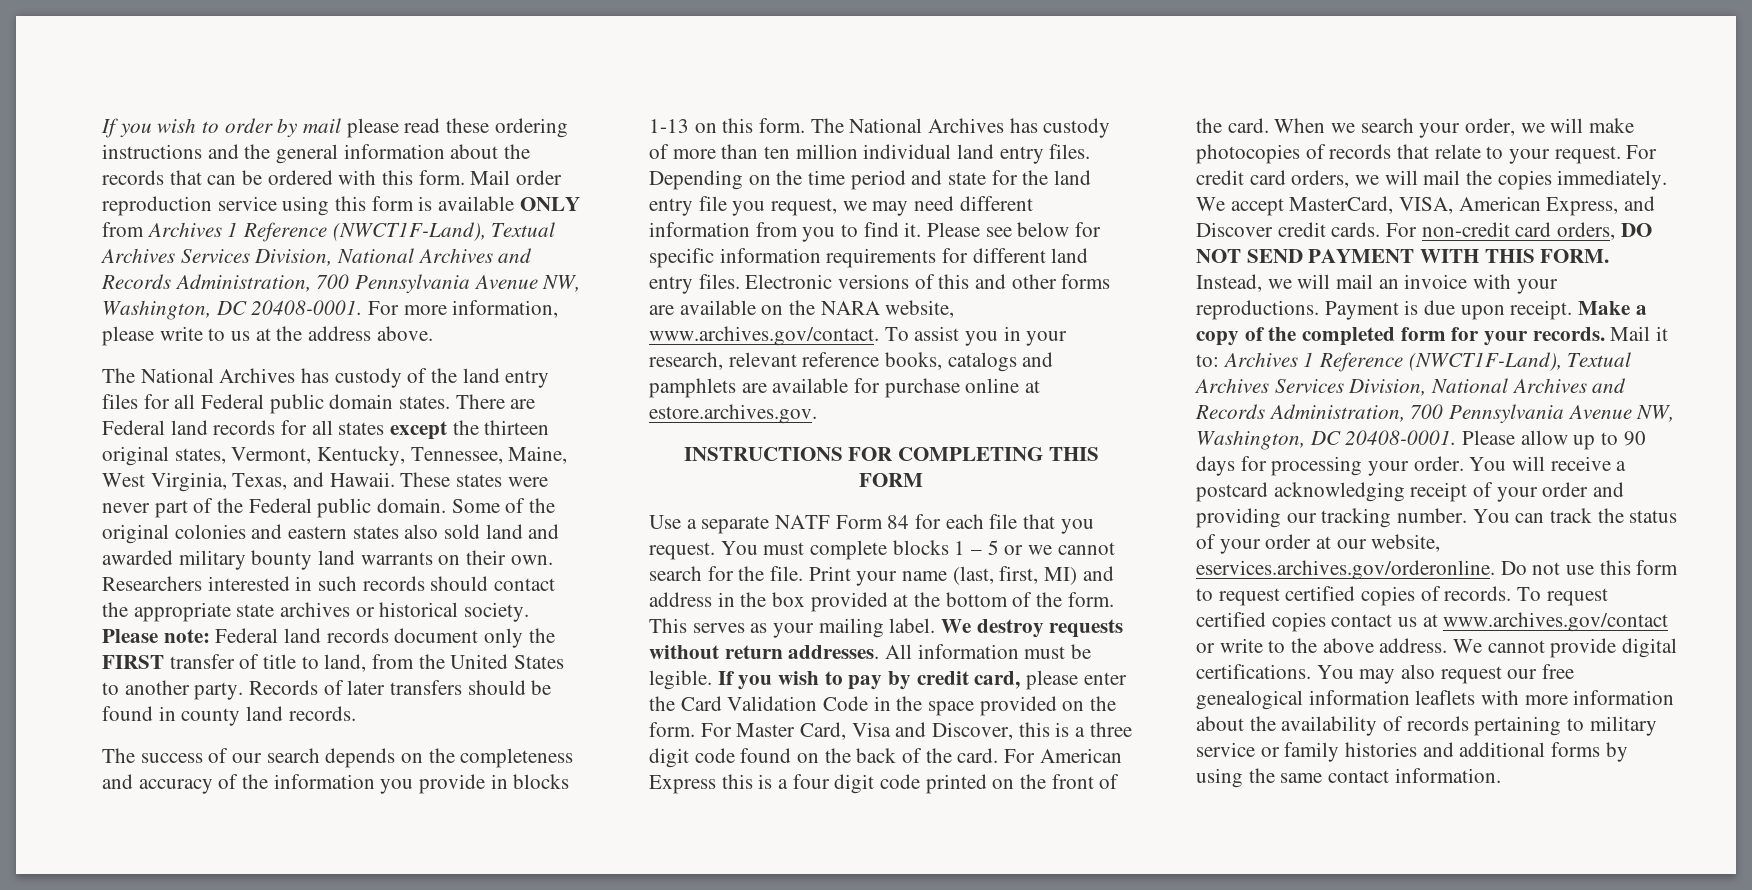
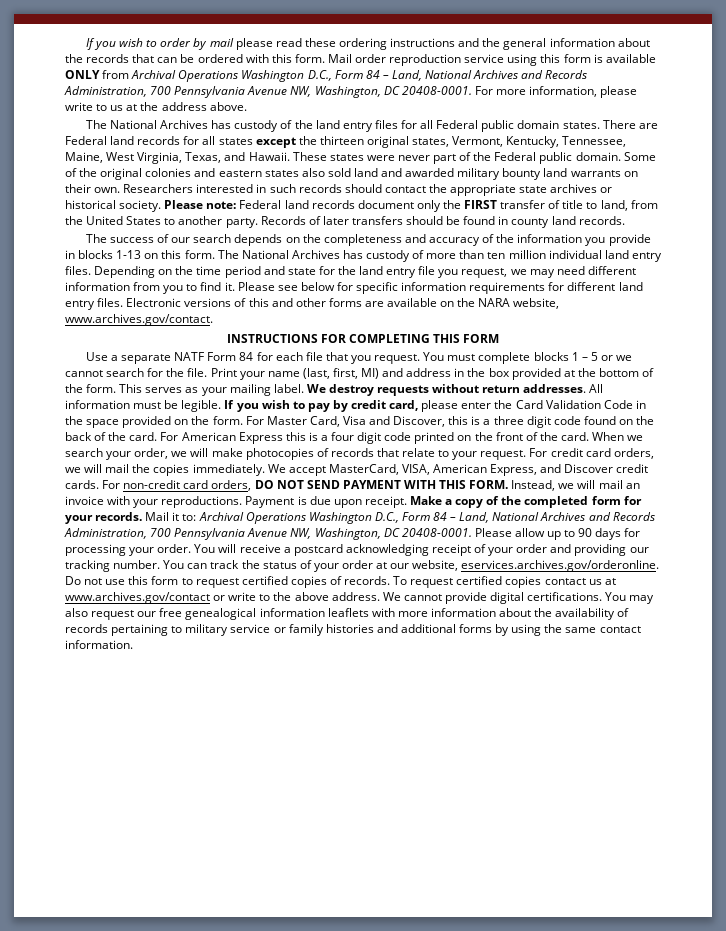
[146,222,556,242] [100,248,333,266] Archives 1 Reference (NWCT1F-Land), Textual Archives Services Division, -> [131,70,422,82] Archival Operations Washington D.C., Form 84 – Land,
[884,326,1068,346] [649,352,1054,372] [649,378,1041,398] [649,404,817,424] To assist you in your research, relevant reference books, catalogs and pamphlets are available for purchase online at estore.archives.gov. -> (213, 320) none
[1222,352,1632,372] [1194,378,1427,396] Archives 1 Reference (NWCT1F-Land), Textual Archives Services Division, -> [198,512,490,524] Archival Operations Washington D.C., Form 84 – Land,

